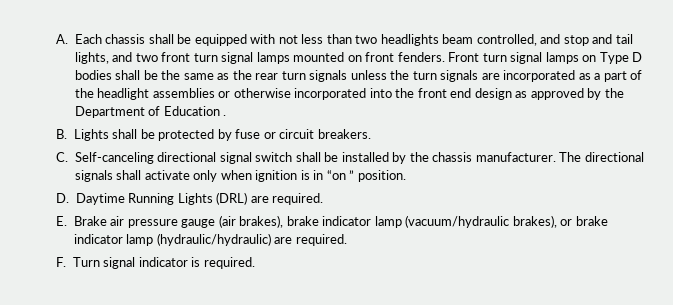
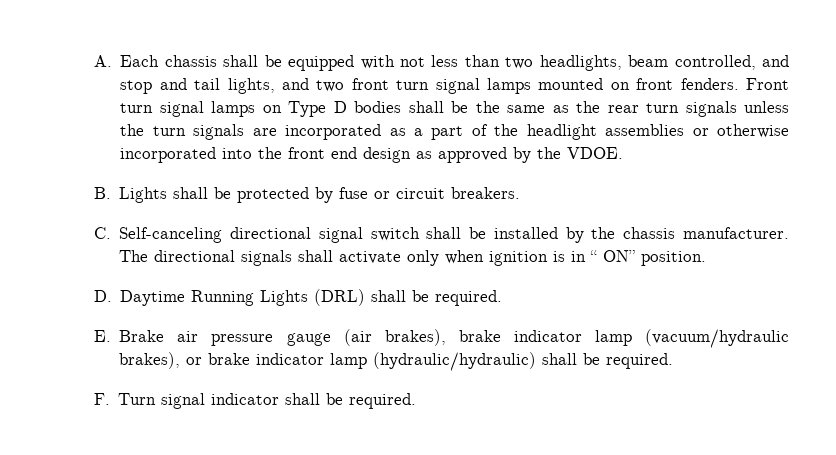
[380,34,439,46] headlights -> [539,55,622,71] headlights,
[74,106,227,118] Department of Education . -> [567,147,624,159] VDOE.
[326,170,355,180] “on ” -> [590,250,636,262] “ ON”
[250,196,269,203] are -> [371,290,430,302] shall be
[274,237,293,244] are -> [542,353,601,365] shall be
[191,257,201,267] is -> [285,393,344,405] shall be

